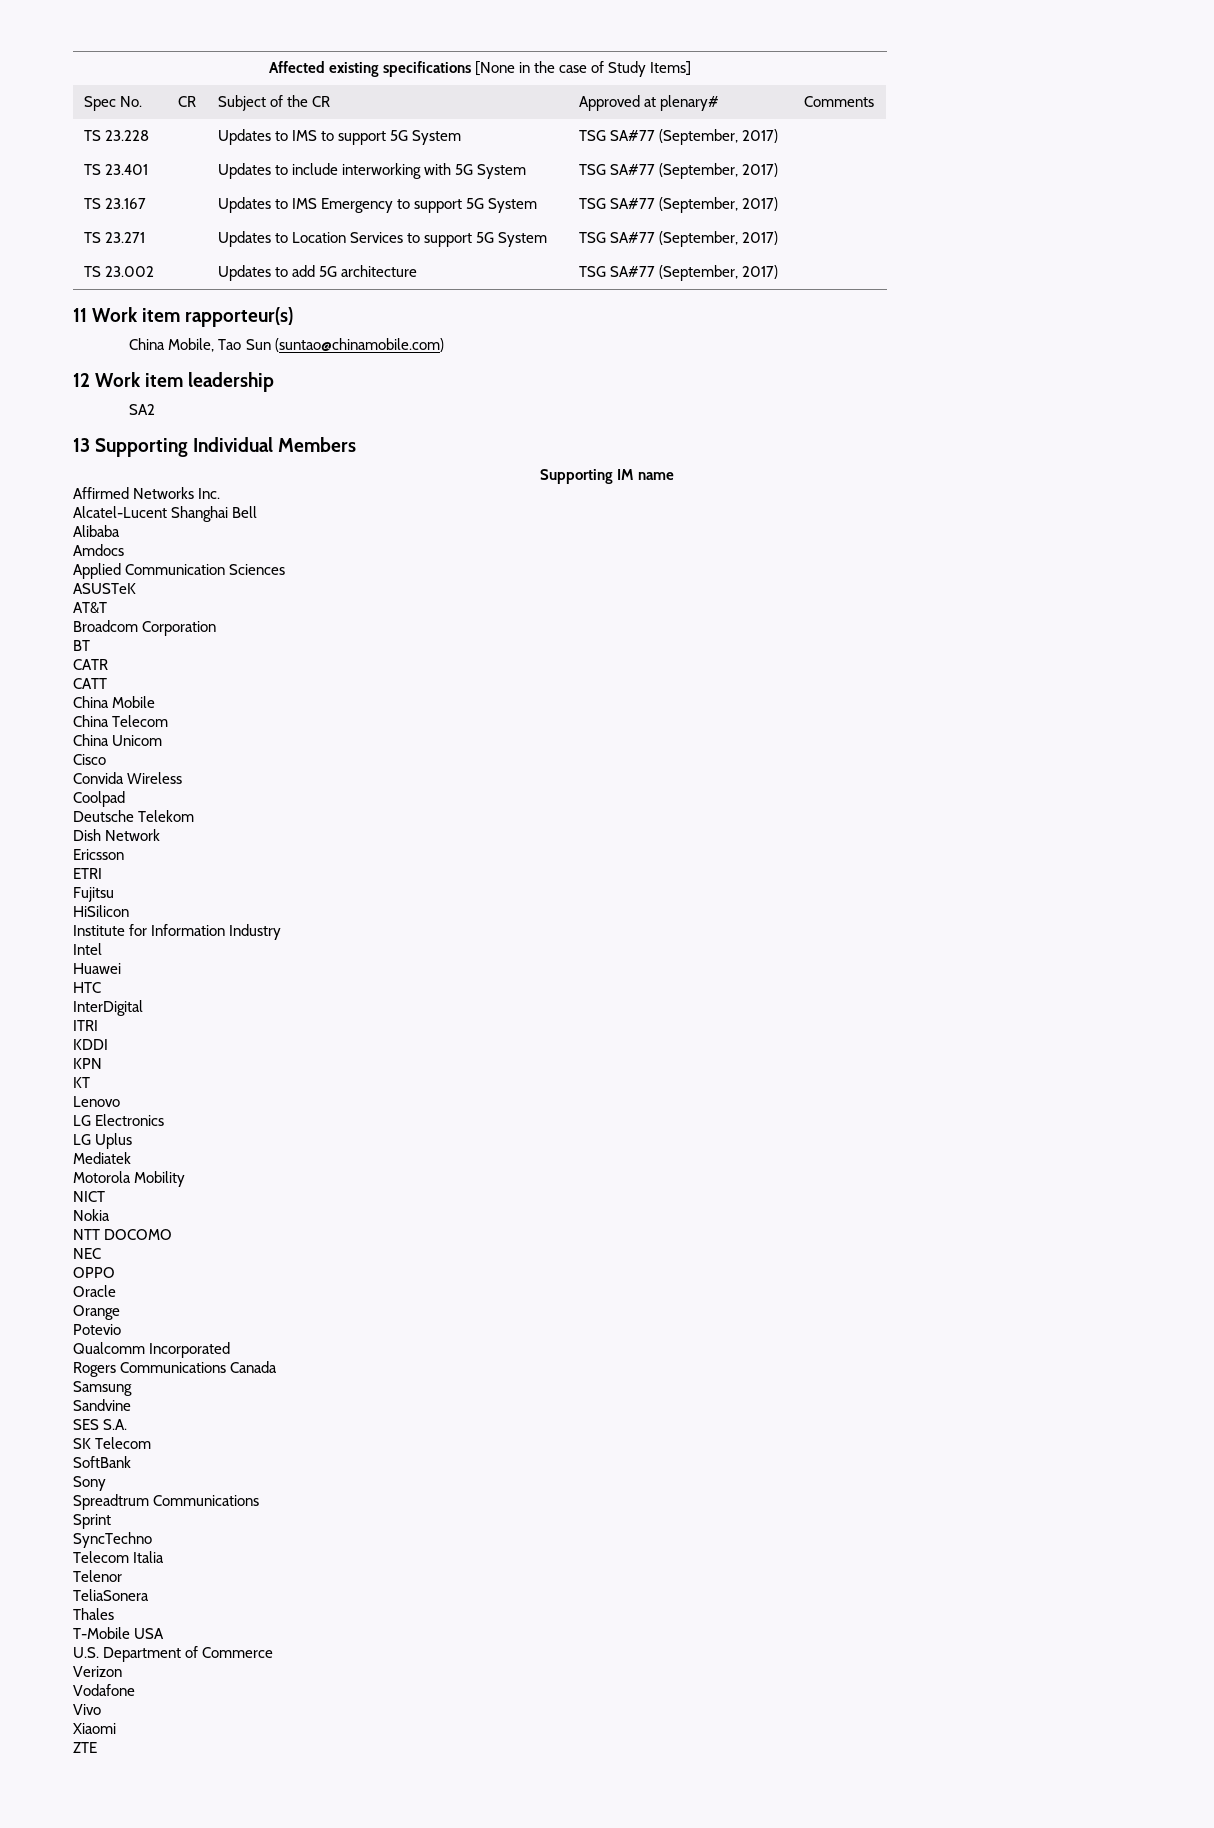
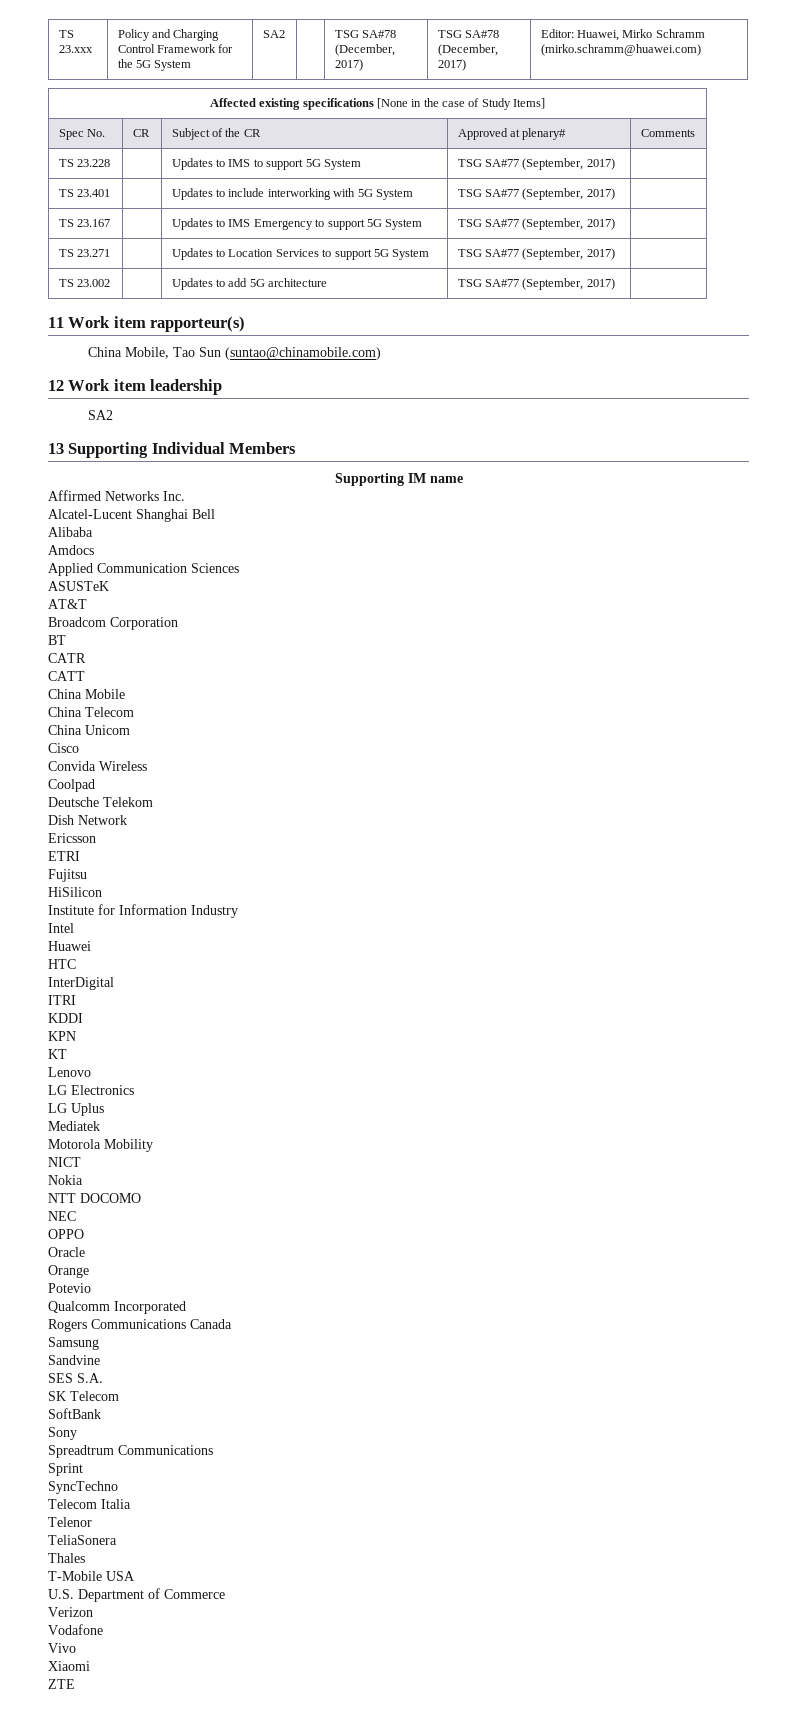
(268, 67) none -> [58,30,74,38] [58,45,93,53] [117,29,220,41] [117,44,234,53] [117,59,192,71] [262,30,285,38] [334,30,397,38] [334,44,395,56] [334,59,363,71] [437,30,500,38] [437,44,498,56] [437,59,466,71] [540,29,705,41] [540,44,701,56] TS 23.xxx | Policy and Charging Control Framework for the 5G System | SA2 | | TSG SA#78 (December, 2017) | TSG SA#78 (December, 2017) | Editor: Huawei, Mirko Schramm (mirko.schramm@huawei.com) //

